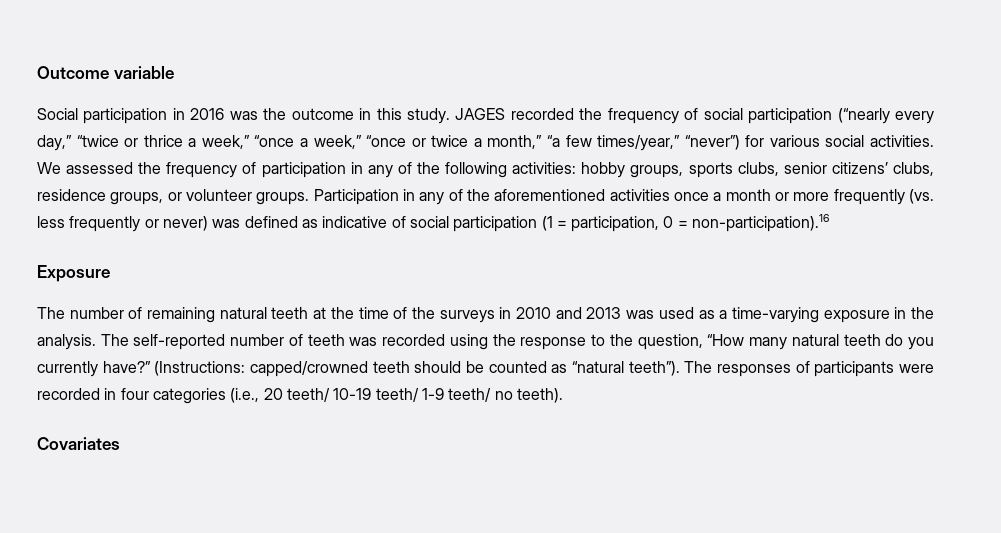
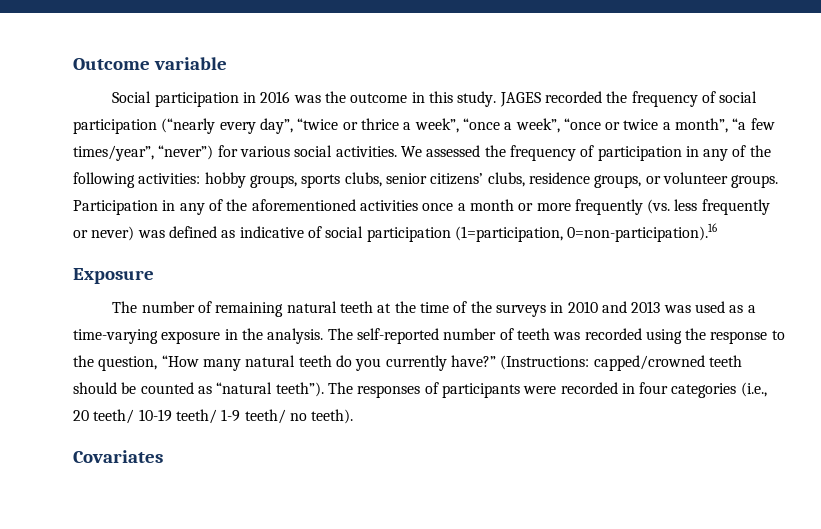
[37,135,72,151] day,” -> [259,118,293,134] day”,
[201,135,250,149] week,” -> [414,118,459,133] week”,
[313,135,362,149] week,” -> [515,118,560,133] week”,
[487,135,543,149] month,” -> [675,118,729,133] month”,
[597,135,681,151] times/year,” -> [73,145,154,161] times/year”,
[541,214,830,232] (1 = participation, 0 = non-participation).16 -> [454,223,718,242] (1=participation, 0=non-participation).16

